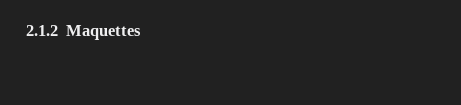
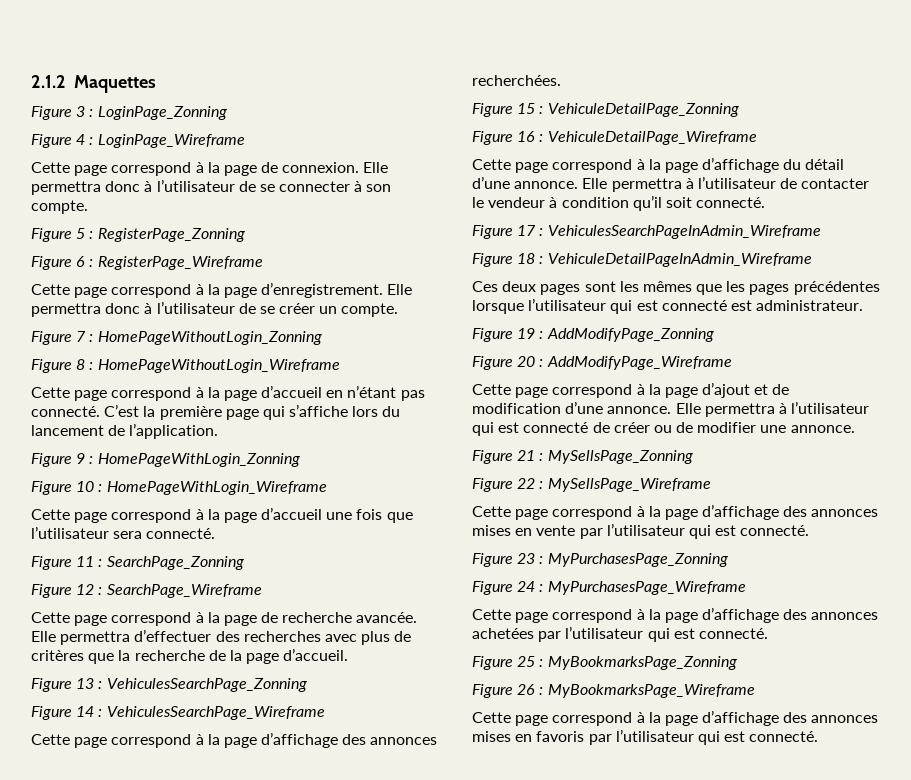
(141, 32) none -> [31,106,227,120] [31,134,245,148] [31,162,389,176] [31,179,392,195] [31,200,88,214] [31,228,245,242] [31,256,263,270] [31,282,413,298] [31,301,399,317] [31,331,322,345] [31,359,340,373] [31,385,425,401] [31,404,401,420] [31,423,219,439] [31,453,300,467] [31,481,327,495] [31,507,413,523] [31,526,216,539] [31,556,244,570] [31,584,262,598] [31,612,418,626] [31,629,412,645] [31,648,349,664] [31,678,307,692] [31,706,325,720] [31,732,438,748] [472,75,561,86] [472,103,739,117] [472,131,757,145] [472,157,845,173] [472,176,870,192] [472,195,766,211] [472,225,821,239] [472,253,812,267] [472,281,880,295] [472,298,864,314] [472,328,714,342] [472,356,732,370] [472,382,790,398] [472,401,870,417] [472,422,855,436] [472,450,693,464] [472,478,711,492] [472,504,879,520] [472,523,810,539] [472,553,728,567] [472,581,746,595] [472,607,879,623] [472,626,768,642] [472,656,737,670] [472,684,755,698] [472,710,879,726] [472,729,819,745] // Figure 3 : LoginPage_Zonning // Figure 4 : LoginPage_Wireframe // Cette page correspond à la page de connexion. Elle permettra donc à l’utilisateur de se connecter à son compte. // Figure 5 : RegisterPage_Zonning // Figure 6 : RegisterPage_Wireframe // Cette page correspond à la page d’enregistrement. Elle permettra donc à l’utilisateur de se créer un compte. // Figure 7 : HomePageWithoutLogin_Zonning // Figure 8 : HomePageWithoutLogin_Wireframe // Cette page correspond à la page d’accueil en n’étant pas connecté. C’est la première page qui s’affiche lors du lancement de l’application. // Figure 9 : HomePageWithLogin_Zonning // Figure 10 : HomePageWithLogin_Wireframe // Cette page correspond à la page d’accueil une fois que l’utilisateur sera connecté. // Figure 11 : SearchPage_Zonning // Figure 12 : SearchPage_Wireframe // Cette page correspond à la page de recherche avancée. Elle permettra d’effectuer des recherches avec plus de critères que la recherche de la page d’accueil. // Figure 13 : VehiculesSearchPage_Zonning // Figure 14 : VehiculesSearchPage_Wireframe // Cette page correspond à la page d’affichage des annonces recherchées. // Figure 15 : VehiculeDetailPage_Zonning // Figure 16 : VehiculeDetailPage_Wireframe // Cette page correspond à la page d’affichage du détail d’une annonce. Elle permettra à l’utilisateur de contacter le vendeur à condition qu’il soit connecté. // Figure 17 : VehiculesSearchPageInAdmin_Wireframe // Figure 18 : VehiculeDetailPageInAdmin_Wireframe // Ces deux pages sont les mêmes que les pages précédentes lorsque l’utilisateur qui est connecté est administrateur. // Figure 19 : AddModifyPage_Zonning // Figure 20 : AddModifyPage_Wireframe // Cette page correspond à la page d’ajout et de modification d’une annonce. Elle permettra à l’utilisateur qui est connecté de créer ou de modifier une annonce. // Figure 21 : MySellsPage_Zonning // Figure 22 : MySellsPage_Wireframe // Cette page correspond à la page d’affichage des annonces mises en vente par l’utilisateur qui est connecté. // Figure 23 : MyPurchasesPage_Zonning // Figure 24 : MyPurchasesPage_Wireframe // Cette page correspond à la page d’affichage des annonces achetées par l’utilisateur qui est connecté. // Figure 25 : MyBookmarksPage_Zonning // Figure 26 : MyBookmarksPage_Wireframe // Cette page correspond à la page d’affichage des annonces mises en favoris par l’utilisateur qui est connecté.

